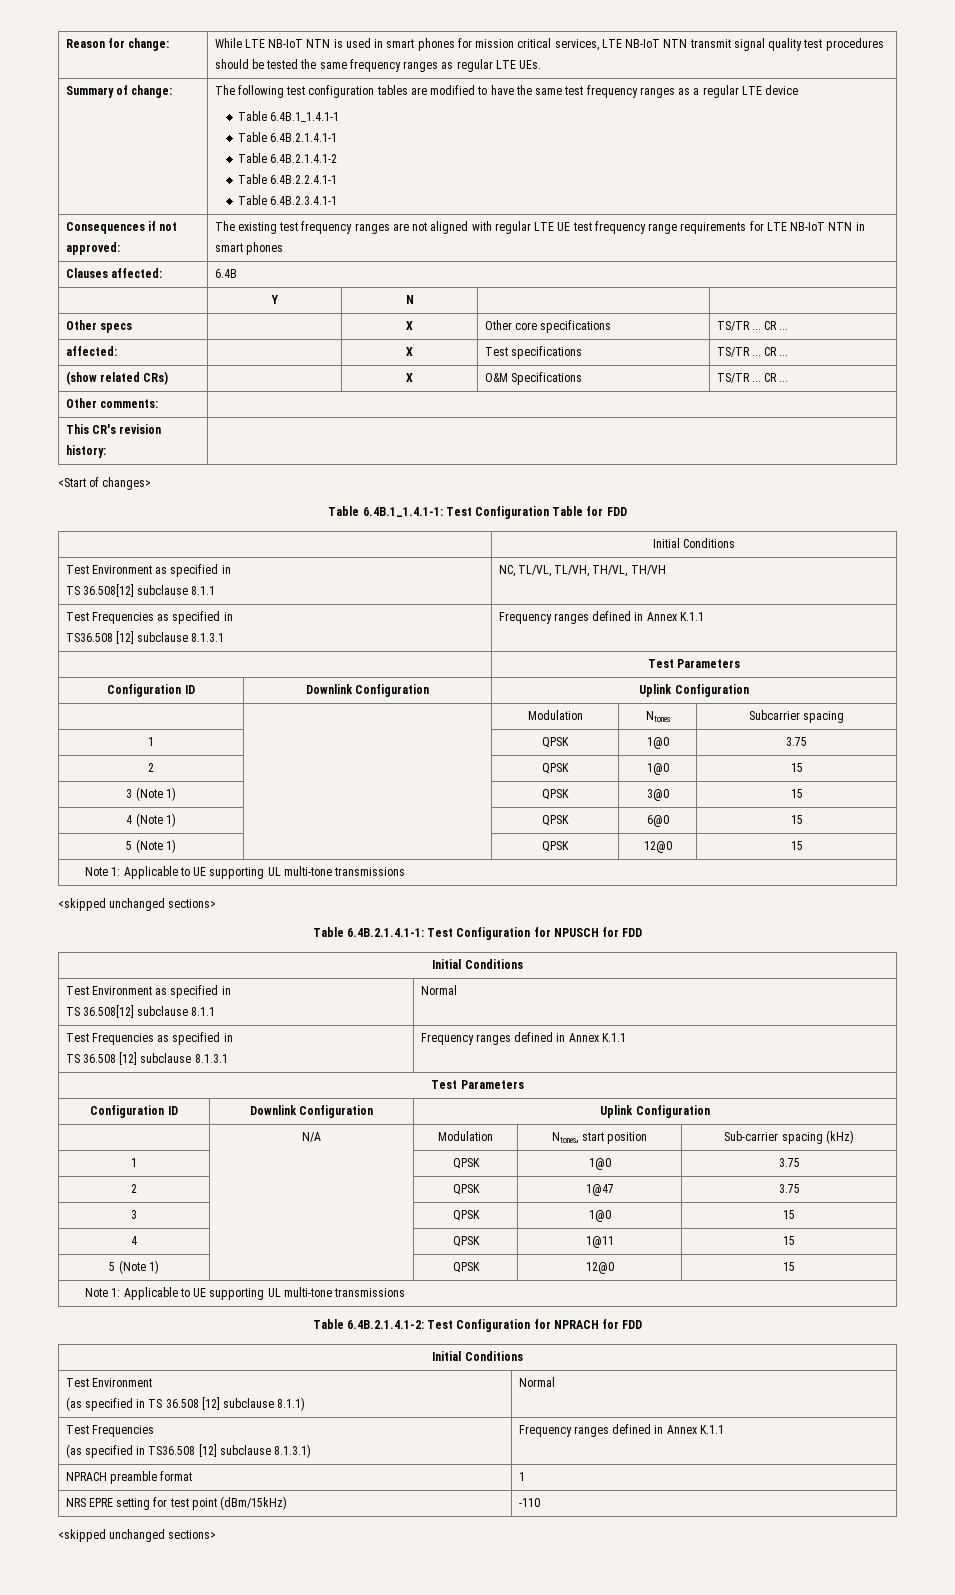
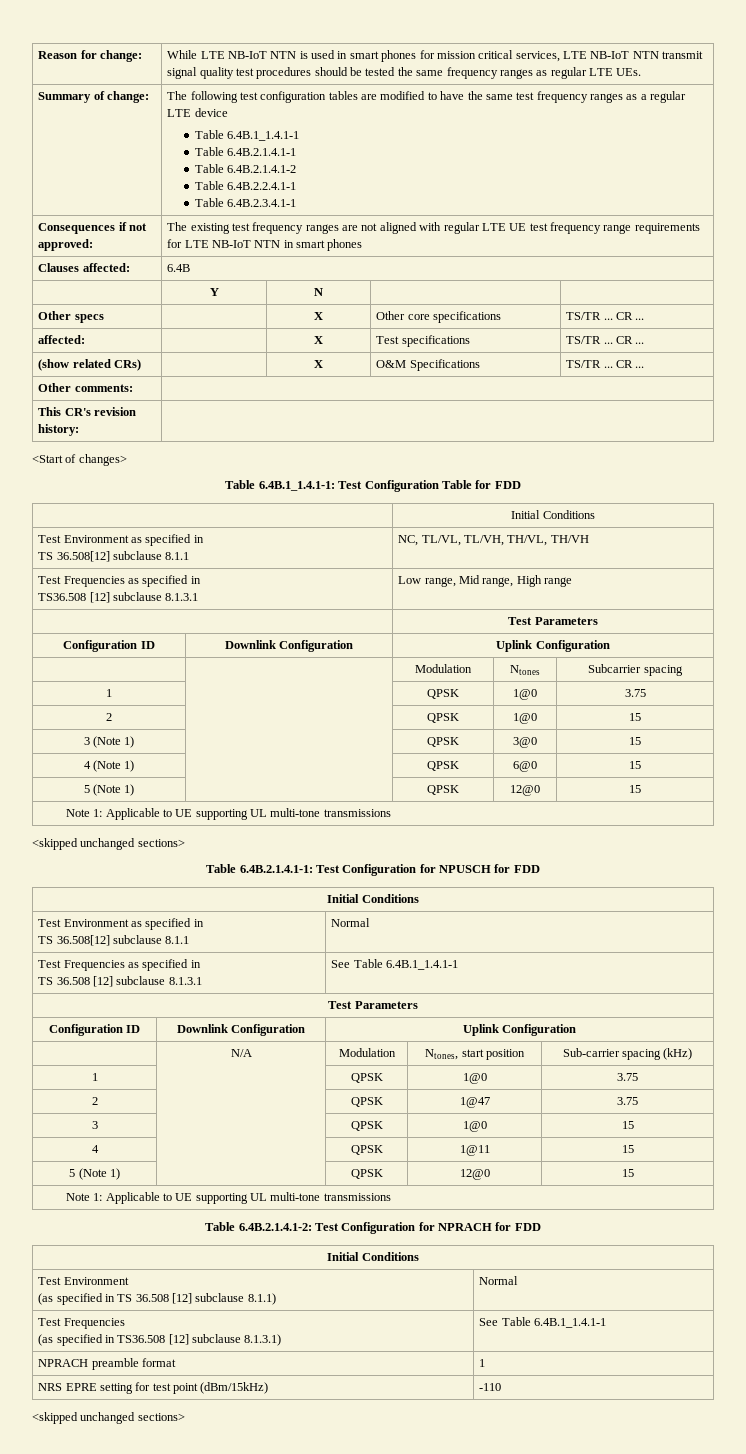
[498,611,704,624] Frequency ranges defined in Annex K.1.1 -> [398,575,573,587] Low range, Mid range, High range
[420,1032,626,1045] Frequency ranges defined in Annex K.1.1 -> [331,959,458,970] See Table 6.4B.1_1.4.1-1
[518,1424,724,1437] Frequency ranges defined in Annex K.1.1 -> [479,1317,606,1328] See Table 6.4B.1_1.4.1-1

